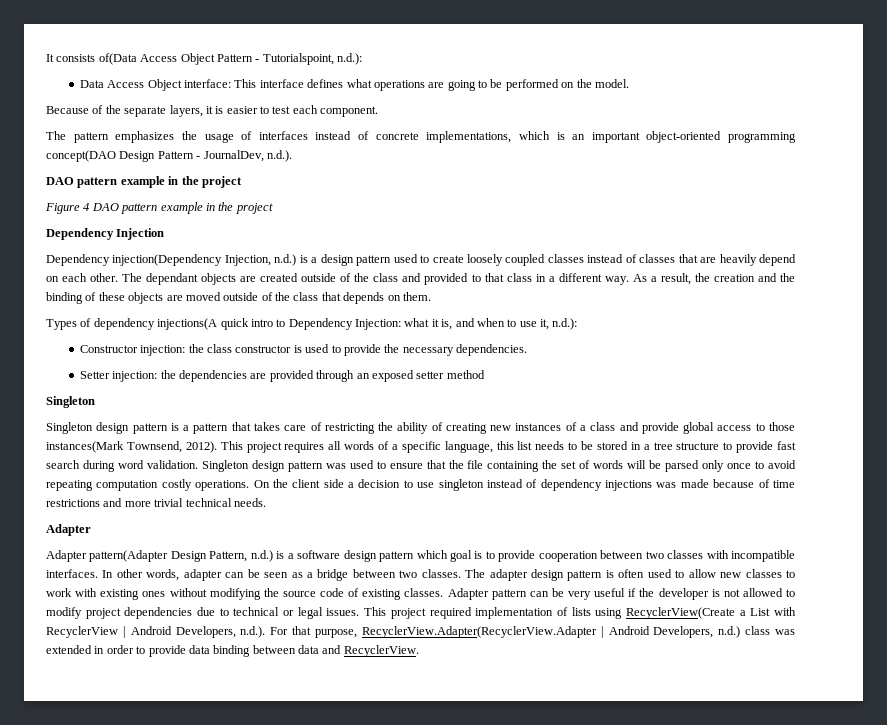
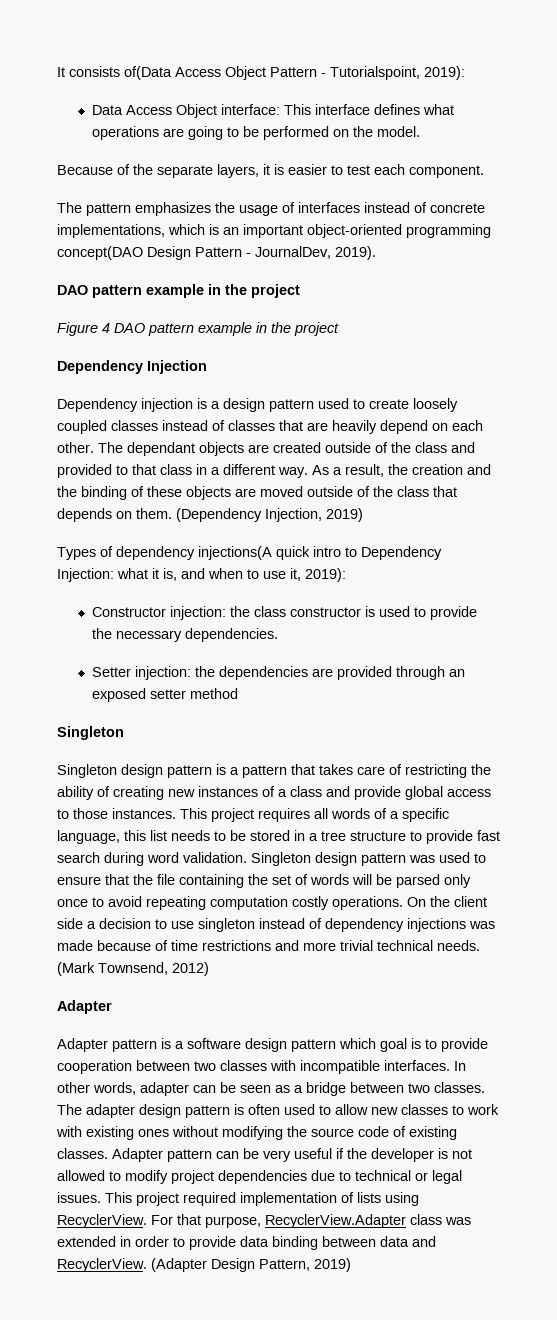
[337,53,362,65] n.d.): -> [424,66,465,80] 2019):
[266,150,292,162] n.d.). -> [335,246,376,260] 2019).
[112,254,297,266] injection(Dependency Injection, n.d.) -> [141,398,193,412] injection
(431, 296) none -> [176,508,363,522] (Dependency Injection, 2019)
[552,318,578,330] n.d.): -> [305,568,346,582] 2019):
[46,441,217,453] instances(Mark Townsend, 2012). -> [112,808,176,819] instances.
(266, 502) none -> [57,962,209,976] (Mark Townsend, 2012)
[89,550,273,562] pattern(Adapter Design Pattern, n.d.) -> [112,1039,157,1052] pattern
[625,607,797,619] [46,626,741,638] RecyclerView(Create a List with RecyclerView | Android Developers, n.d.). For that purpose, RecyclerView.Adapter(RecyclerView.Adapter | Android Developers, n.d.) -> [57,1214,406,1228] RecyclerView. For that purpose, RecyclerView.Adapter
(419, 651) none -> [151,1258,351,1272] (Adapter Design Pattern, 2019)

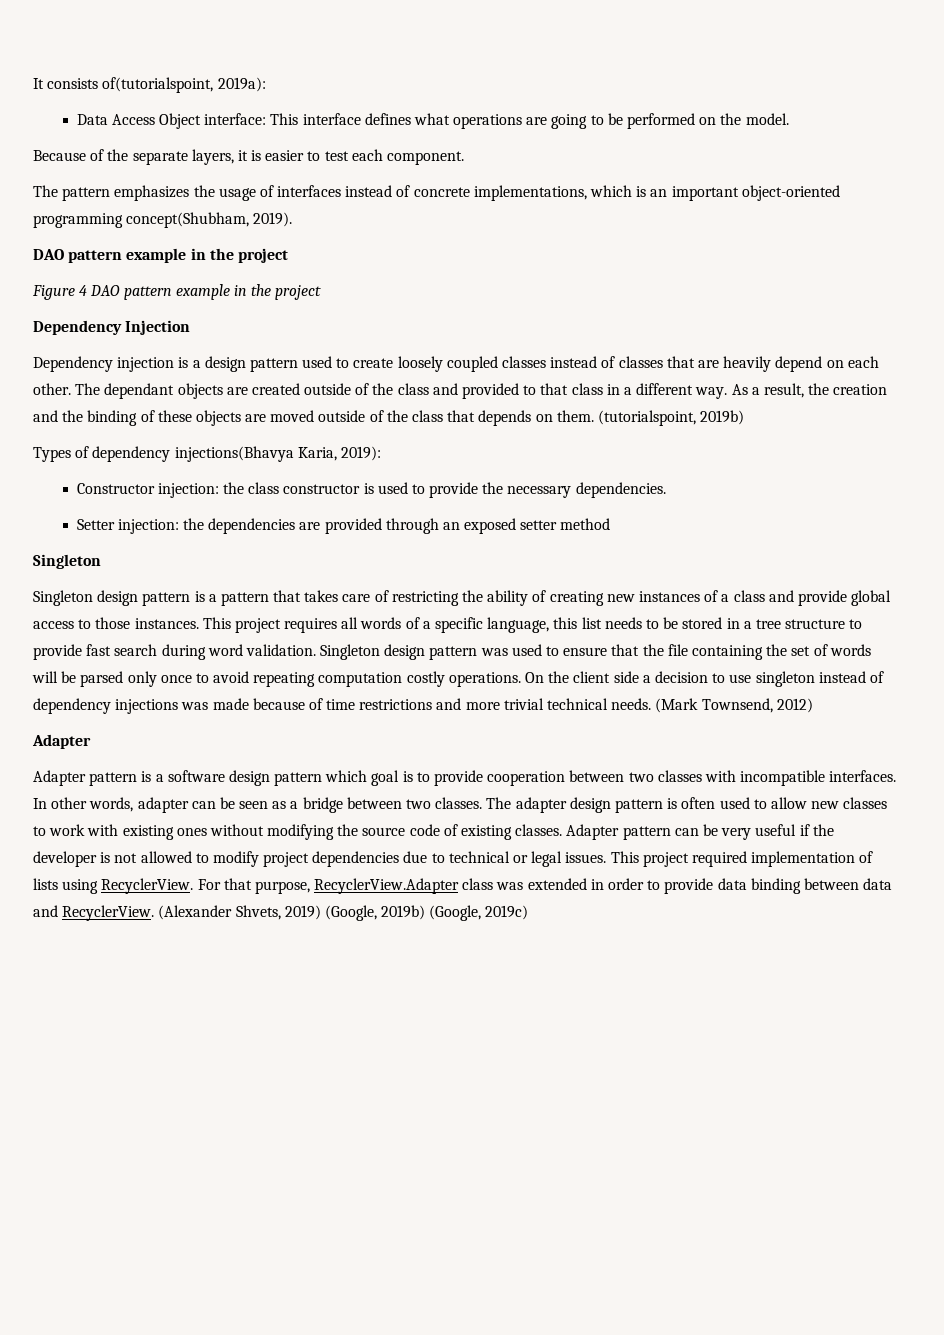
[124,66,465,80] of(Data Access Object Pattern - Tutorialspoint, 2019): -> [102,77,266,93] of(tutorialspoint, 2019a):
[57,246,331,260] concept(DAO Design Pattern - JournalDev, -> [126,212,250,228] concept(Shubham,
[176,508,363,522] (Dependency Injection, 2019) -> [597,410,745,426] (tutorialspoint, 2019b)
[198,546,442,560] [57,568,301,582] injections(A quick intro to Dependency Injection: what it is, and when to use it, -> [174,446,337,462] injections(Bhavya Karia,
[151,1258,351,1272] (Adapter Design Pattern, 2019) -> [158,905,529,921] (Alexander Shvets, 2019) (Google, 2019b) (Google, 2019c)

